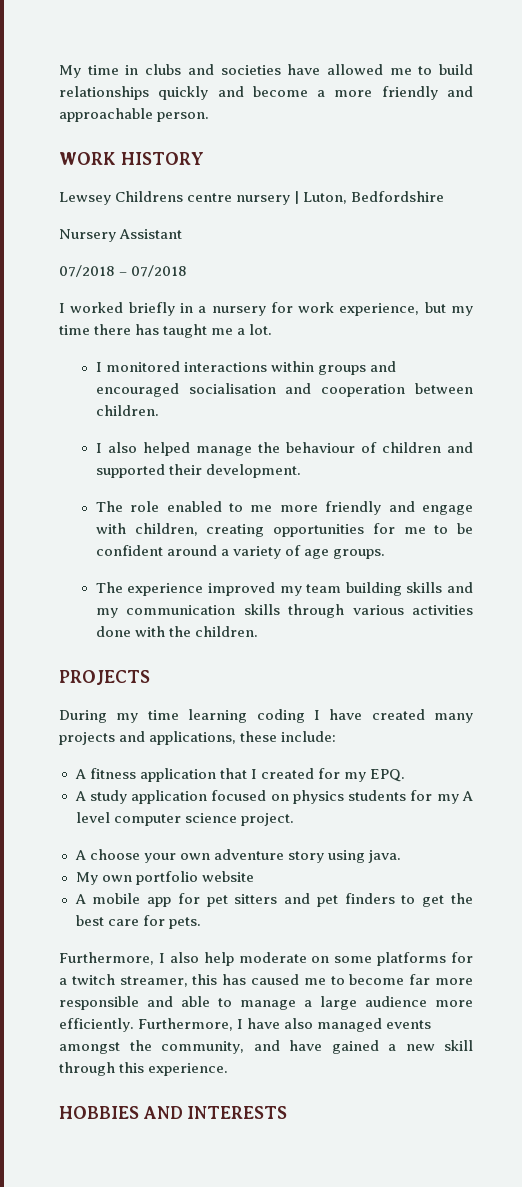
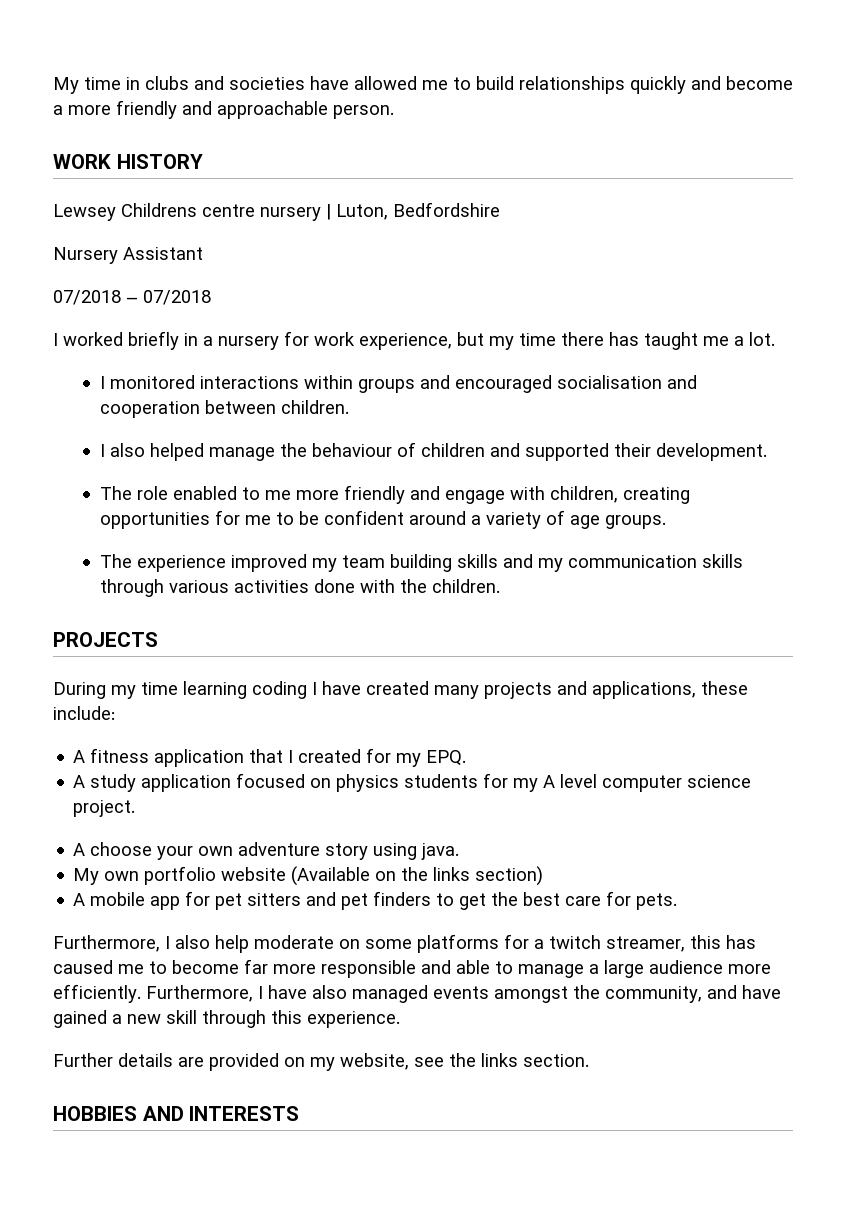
(254, 876) none -> [291,866,544,886] (Available on the links section)
(229, 1069) none -> [53,1053,589,1071] // Further details are provided on my website, see the links section.

